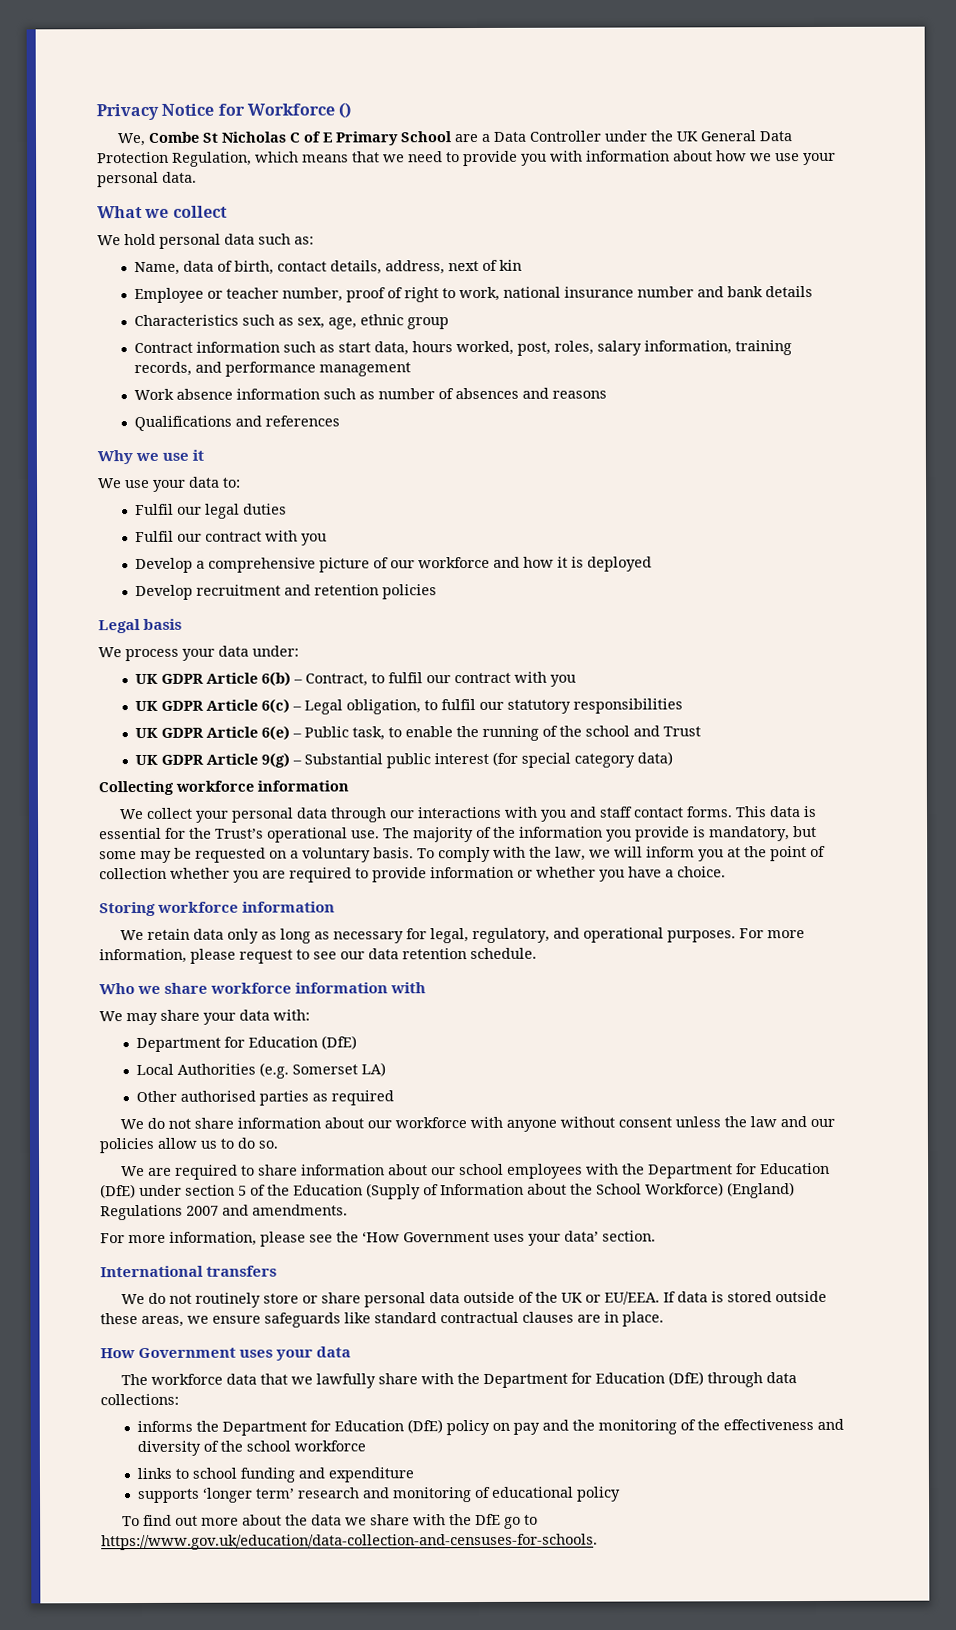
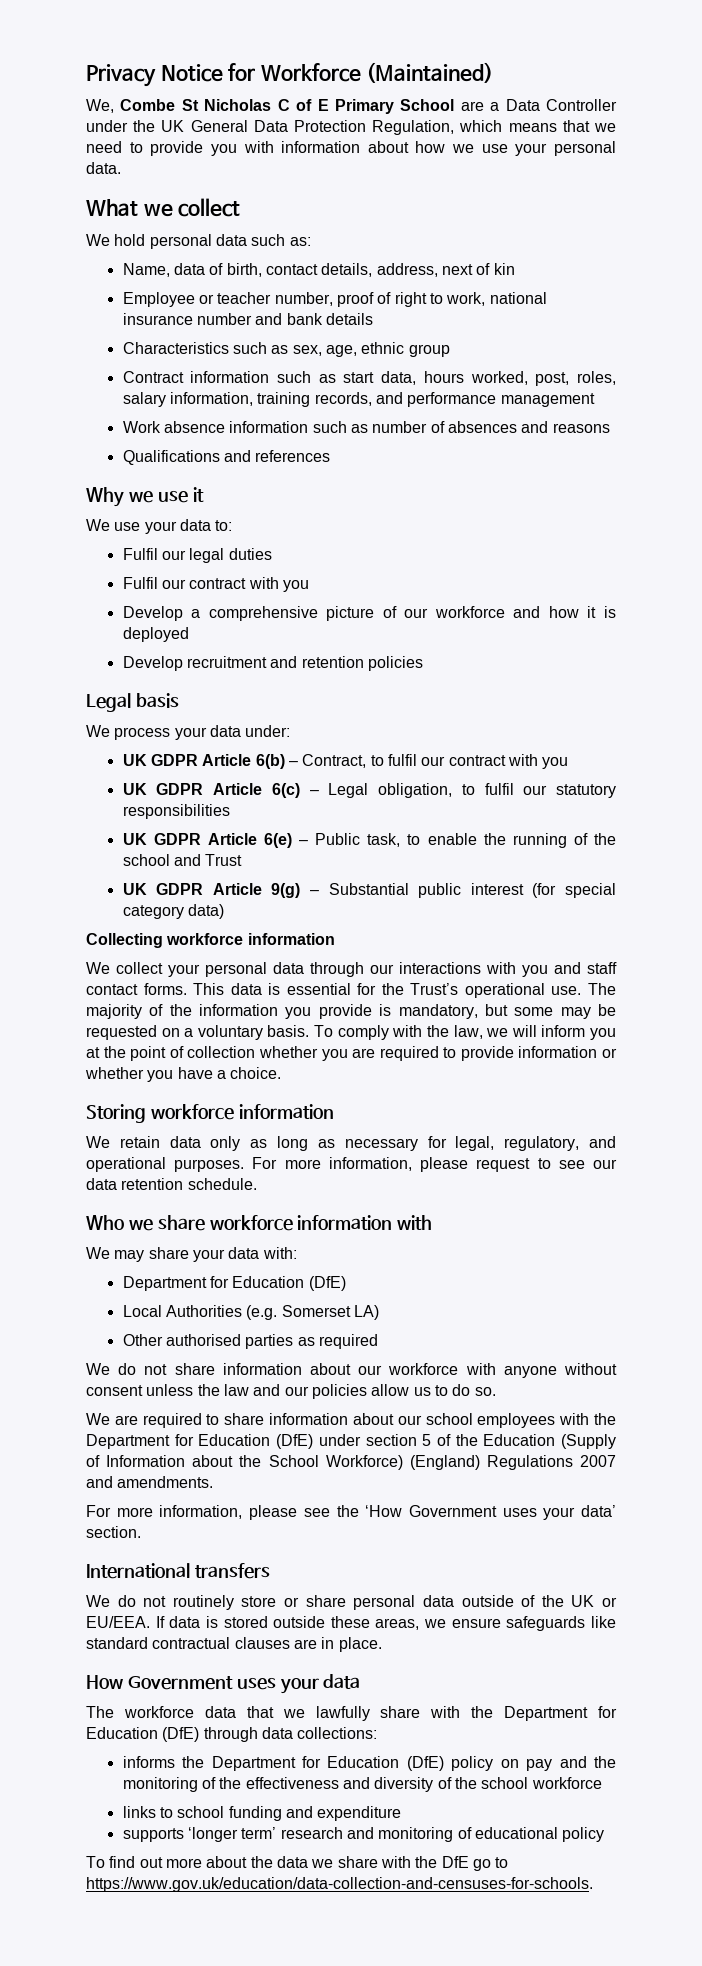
[338,102,352,119] () -> [366,62,494,83] (Maintained)

